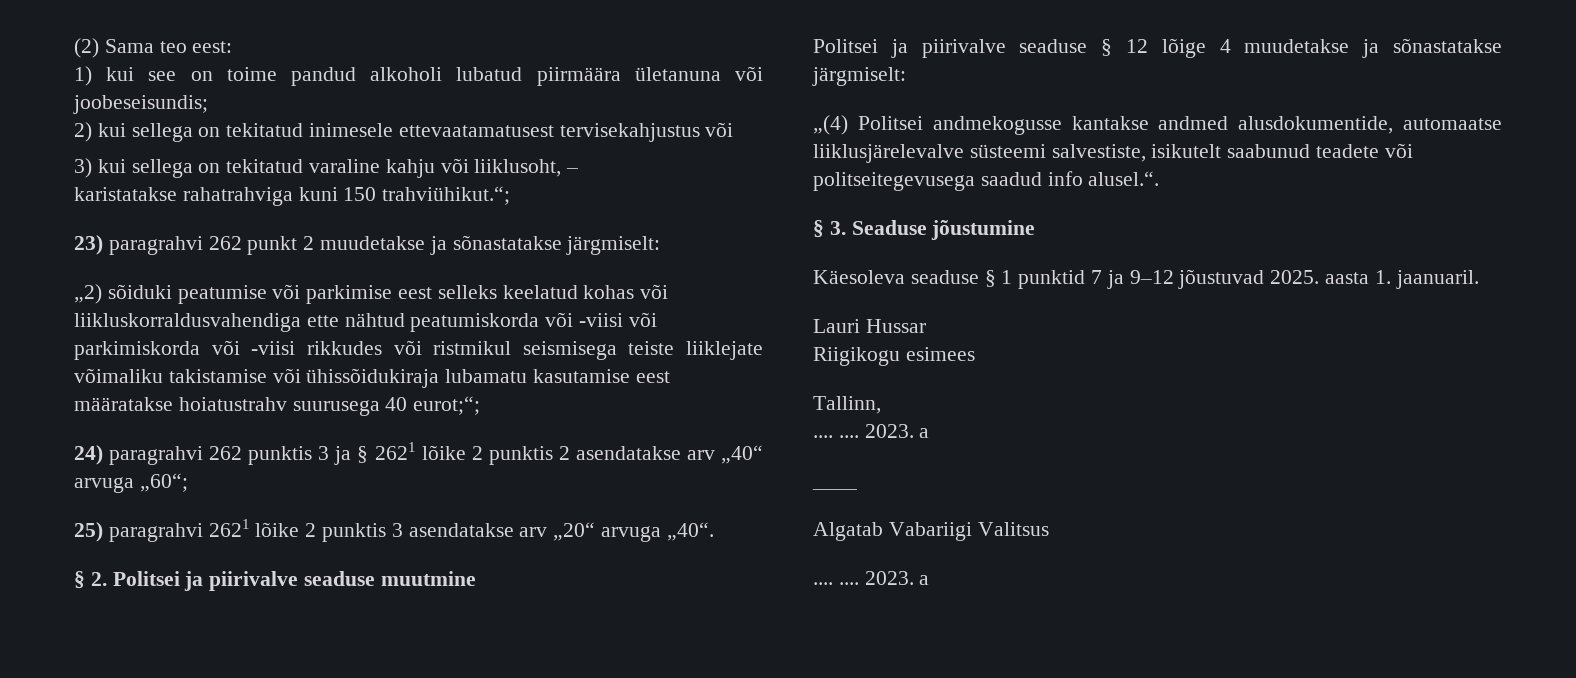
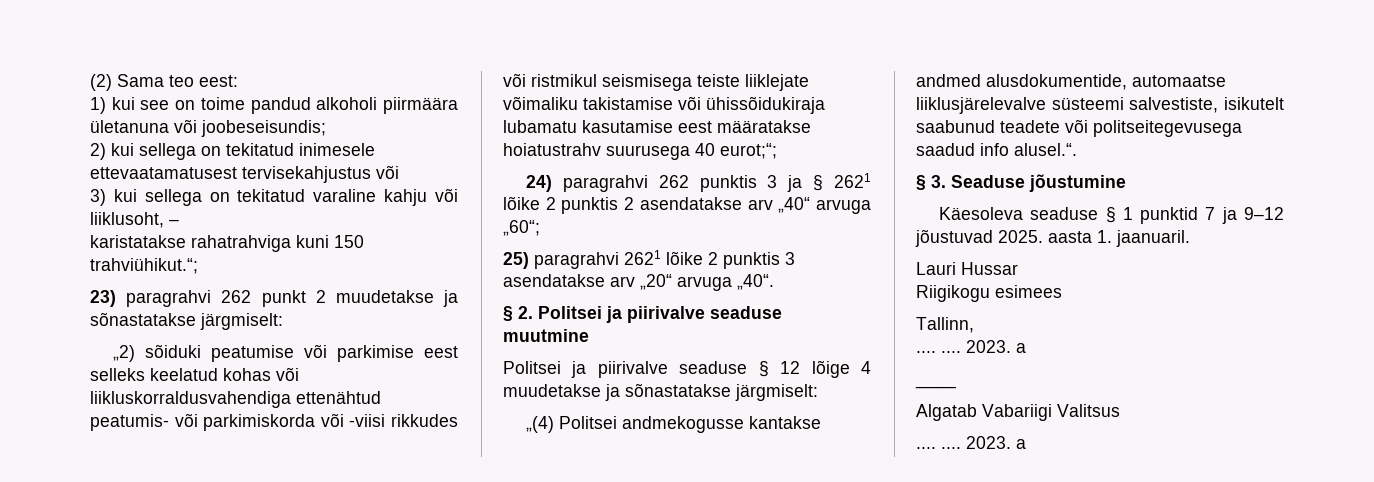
[456,67,523,81] lubatud -> (378, 103) none
[306,312,624,332] ette nähtud peatumiskorda või -viisi -> [296,391,381,404] [90,414,169,431] ettenähtud peatumis-

